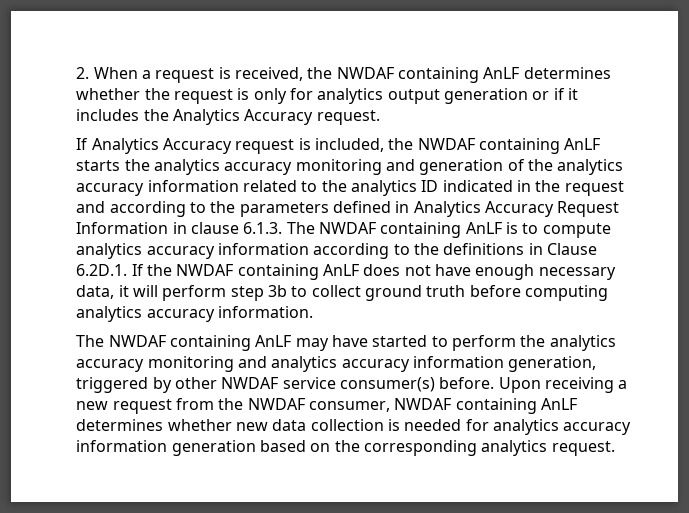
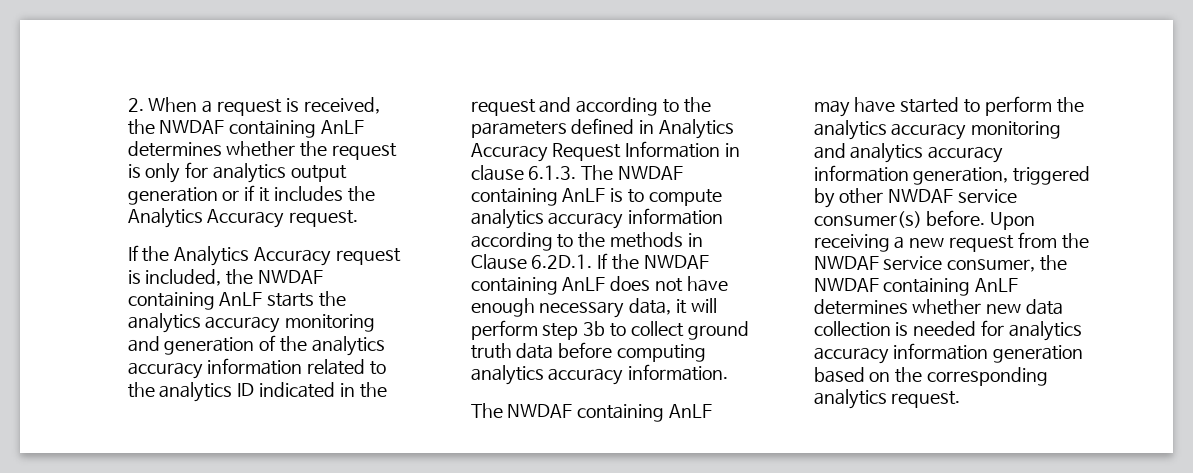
(89, 144) none -> [142,246,170,262] the
[443,243,525,255] definitions -> [610,232,684,248] methods
(466, 291) none -> [516,343,554,359] data
[309,401,391,412] consumer, -> [883,255,1068,272] service consumer, the

